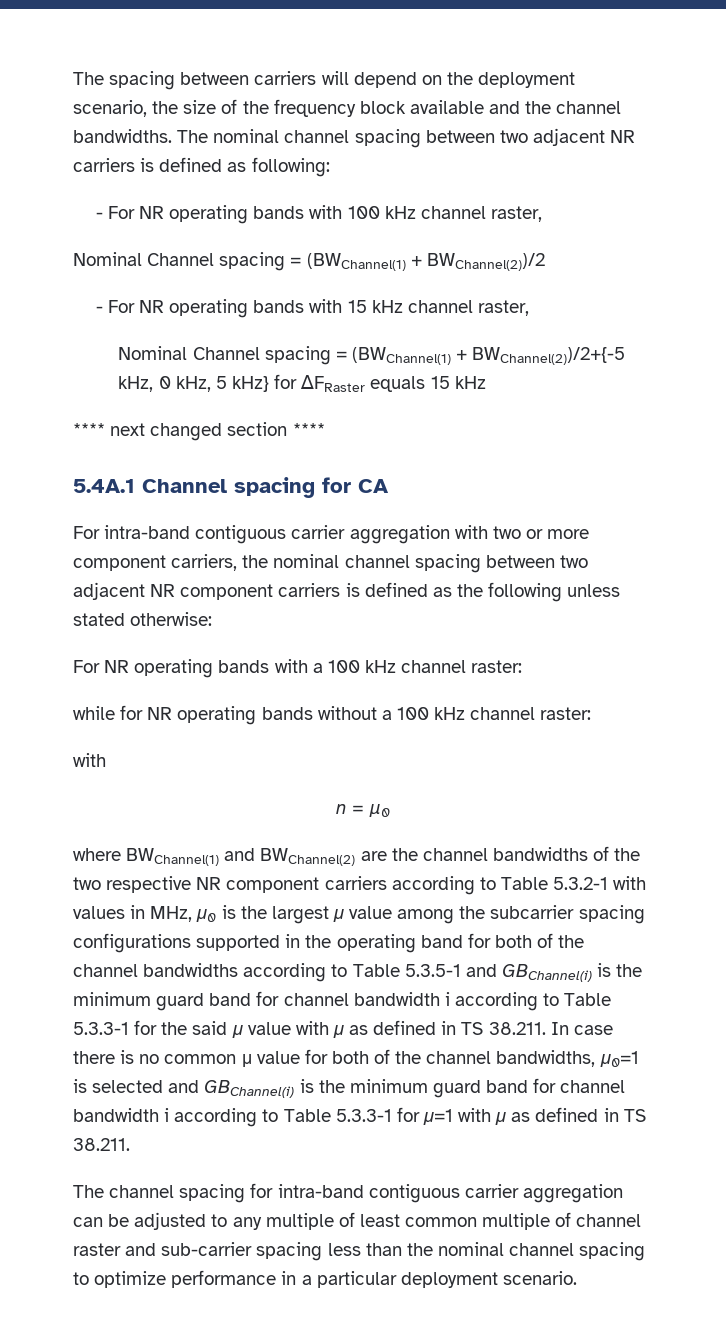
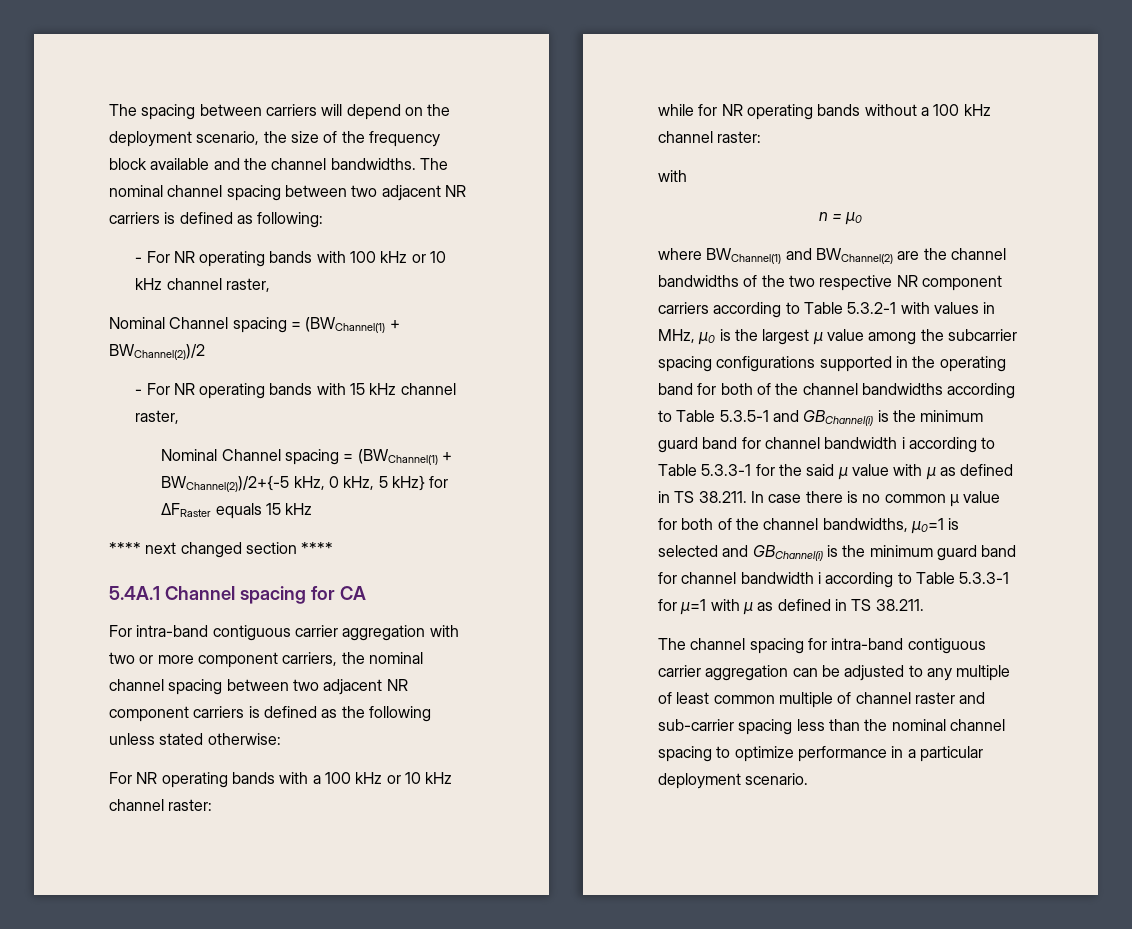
(416, 212) none -> [411,251,447,263] [135,278,163,290] or 10 kHz
(396, 666) none -> [386,772,453,784] or 10 kHz

